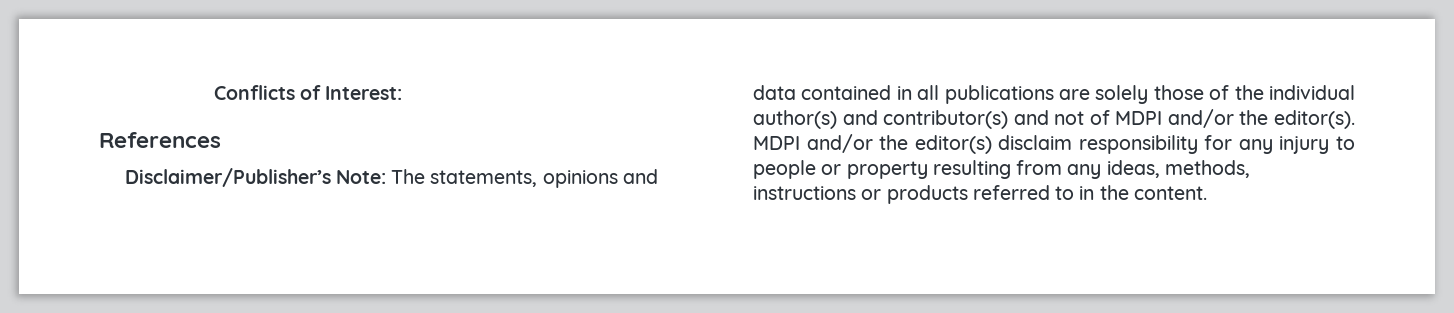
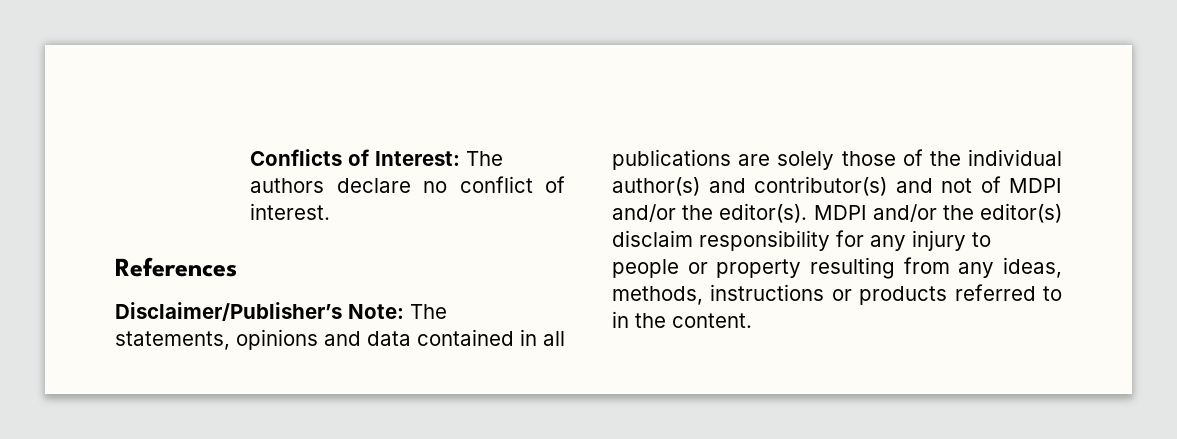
(403, 93) none -> [466,151,503,166] [250,176,565,193] [250,203,330,220] The authors declare no conflict of interest.

